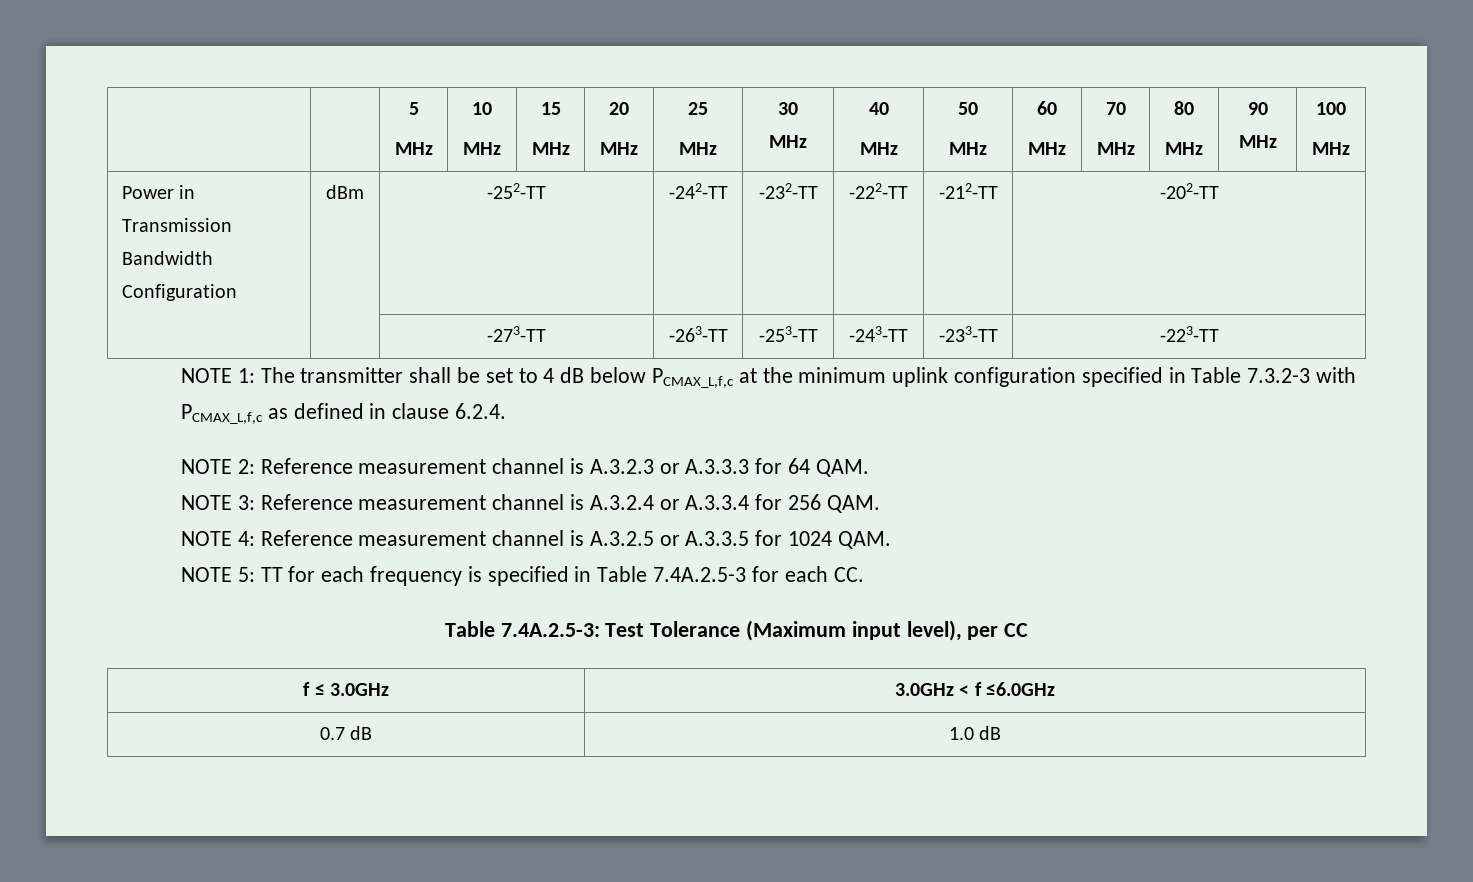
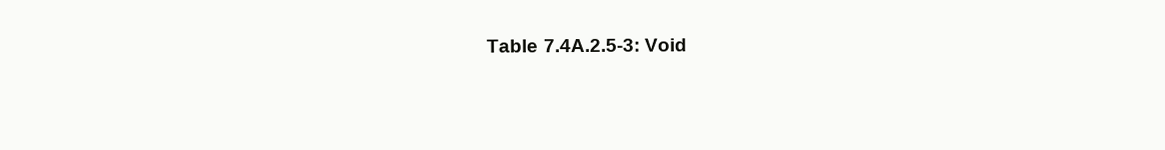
[408,102,419,115] [394,142,433,155] [472,102,492,115] [463,142,501,155] [540,102,561,115] [531,142,570,155] [609,102,629,115] [600,142,638,155] [688,102,708,115] [679,142,717,155] [778,102,798,115] [769,135,807,148] [868,102,889,115] [859,142,898,155] [958,102,978,115] [949,142,987,155] [1037,101,1057,115] [1028,142,1066,155] [1105,102,1126,115] [1096,142,1135,155] [1174,101,1194,115] [1165,142,1203,155] [1247,102,1268,115] [1238,135,1277,148] [1316,102,1346,115] [1312,142,1350,155] [121,185,196,199] [121,218,232,232] [121,251,213,265] [121,284,237,301] [326,185,364,199] [487,183,546,199] [668,183,728,199] [758,183,818,199] [849,183,908,199] [938,183,998,199] [1159,183,1219,199] [487,326,546,342] [668,326,728,342] [758,326,818,342] [849,326,908,342] [938,326,998,342] [1159,326,1219,342] [181,367,1356,388] [181,403,507,424] [181,458,869,477] [181,494,880,513] [181,530,891,549] [181,566,864,586] [444,620,1029,641] [303,682,389,696] [895,682,1055,696] [319,726,373,740] [948,726,1002,740] | | 5 // MHz | 10 // MHz | 15 // MHz | 20 // MHz | 25 // MHz | 30 MHz | 40 // MHz | 50 // MHz | 60 // MHz | 70 // MHz | 80 // MHz | 90 MHz | 100 // MHz // Power in Transmission Bandwidth Configuration | dBm | -252-TT | -242-TT | -232-TT | -222-TT | -212-TT | -202-TT // | | -273-TT | -263-TT | -253-TT | -243-TT | -233-TT | -223-TT // NOTE 1: The transmitter shall be set to 4 dB below PCMAX_L,f,c at the minimum uplink configuration specified in Table 7.3.2-3 with PCMAX_L,f,c as defined in clause 6.2.4. // NOTE 2: Reference measurement channel is A.3.2.3 or A.3.3.3 for 64 QAM. // NOTE 3: Reference measurement channel is A.3.2.4 or A.3.3.4 for 256 QAM. // NOTE 4: Reference measurement channel is A.3.2.5 or A.3.3.5 for 1024 QAM. // NOTE 5: TT for each frequency is specified in Table 7.4A.2.5-3 for each CC. // Table 7.4A.2.5-3: Test Tolerance (Maximum input level), per CC // f ≤ 3.0GHz | 3.0GHz < f ≤6.0GHz // 0.7 dB | 1.0 dB -> [486,38,687,53] Table 7.4A.2.5-3: Void

